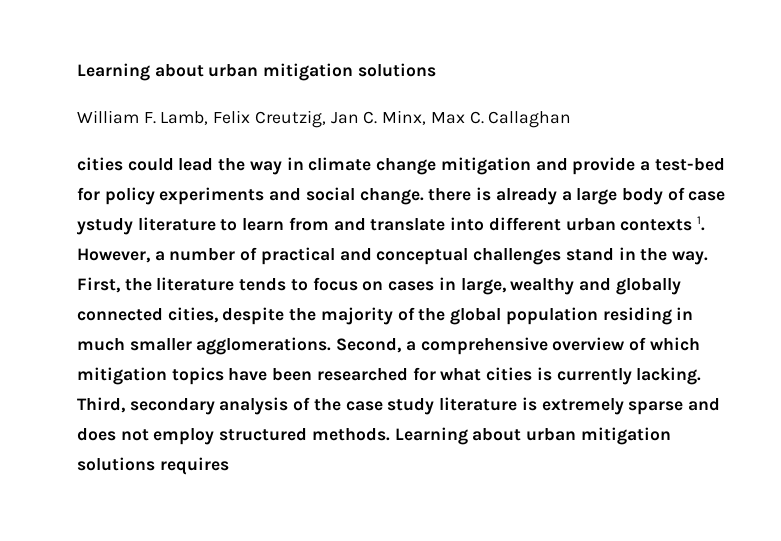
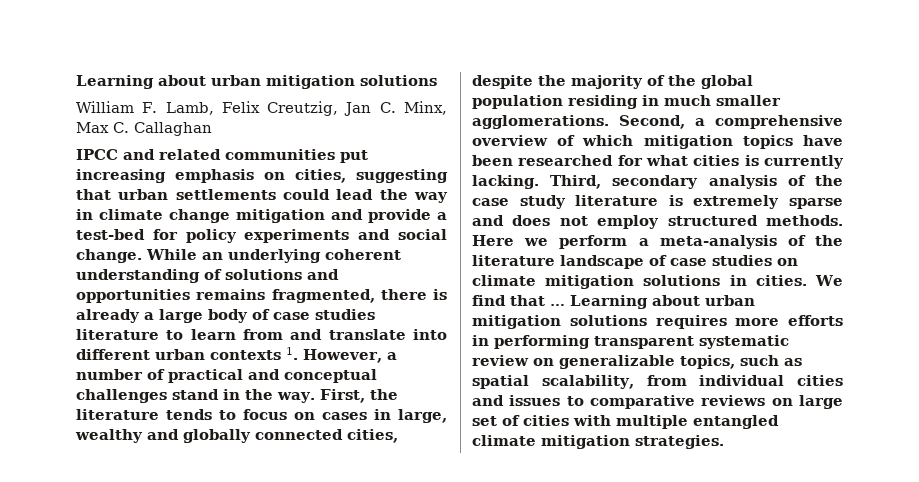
[77,157,123,171] cities -> [76,149,368,163] [76,169,448,183] [76,189,276,200] IPCC and related communities put increasing emphasis on cities, suggesting that urban settlements
(424, 196) none -> [146,249,401,263] [76,269,339,283] [76,289,375,303] While an underlying coherent understanding of solutions and opportunities remains fragmented,
[77,218,133,235] ystudy -> [315,309,375,320] studies
(390, 434) none -> [472,235,843,249] [472,255,798,269] [472,275,844,289] [472,295,565,306] Here we perform a meta-analysis of the literature landscape of case studies on climate mitigation solutions in cities. We find that …
(229, 466) none -> [735,315,843,326] [472,335,789,349] [472,355,802,369] [472,375,843,389] [472,395,843,409] [472,415,779,429] [472,435,724,449] more efforts in performing transparent systematic review on generalizable topics, such as spatial scalability, from individual cities and issues to comparative reviews on large set of cities with multiple entangled climate mitigation strategies.

